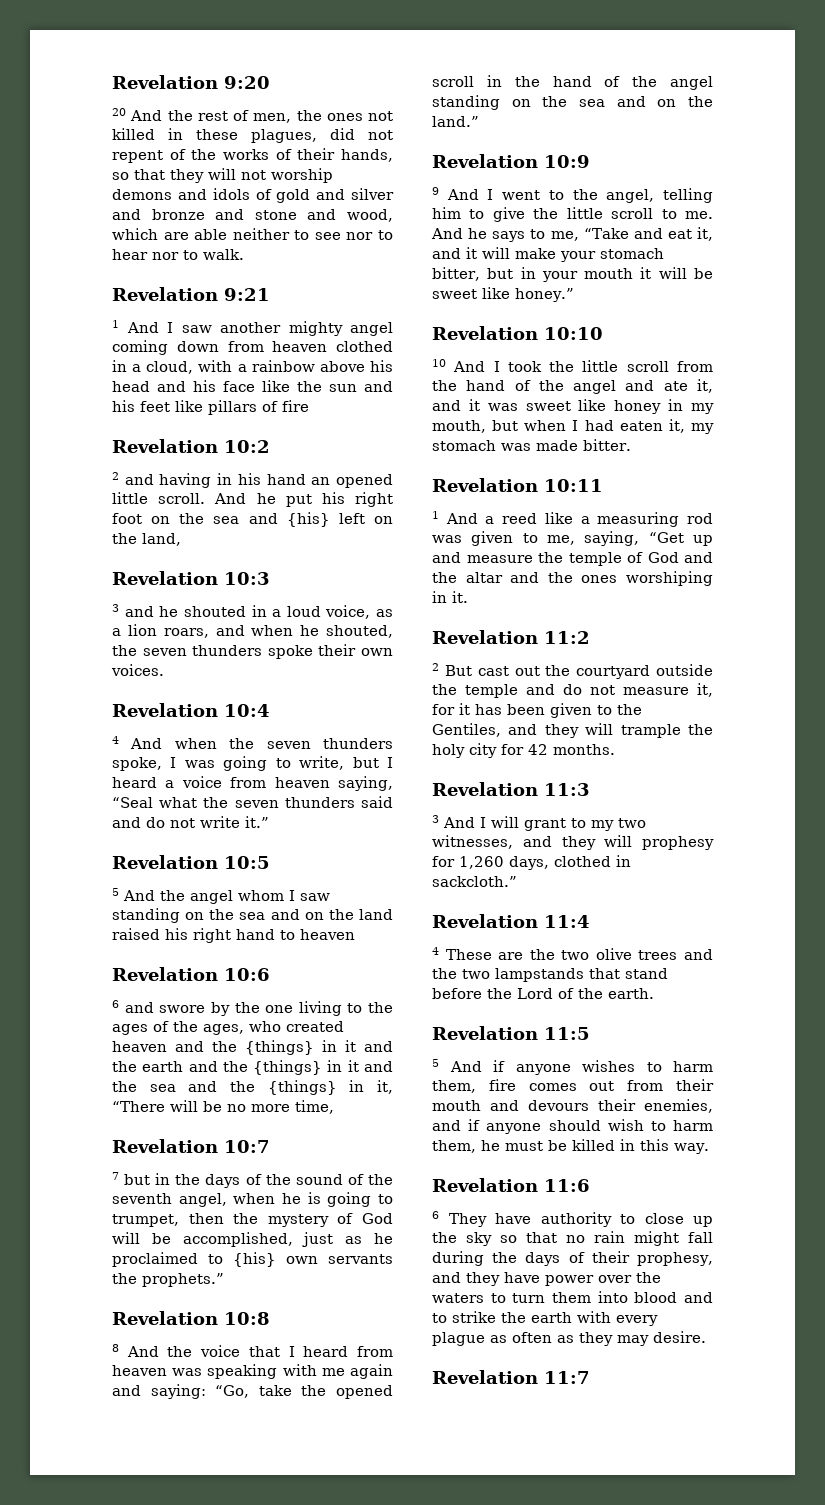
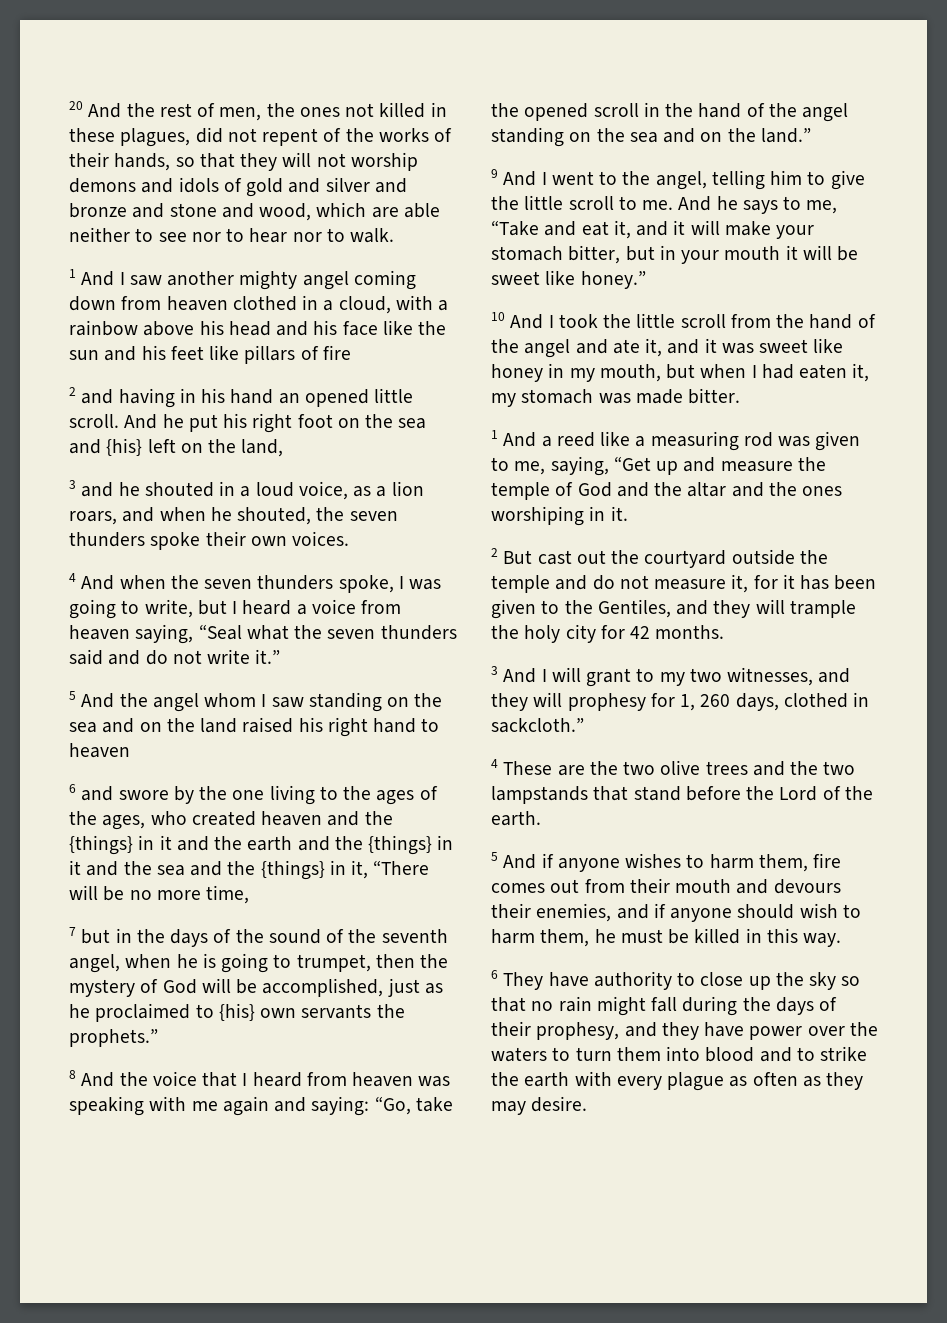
[112,75,270,89] Revelation 9:20 // -> (69, 105) none
[112,287,270,301] // Revelation 9:21 -> (395, 235) none
[112,439,270,453] // Revelation 10:2 -> (351, 352) none
[112,571,270,585] // Revelation 10:3 -> (284, 448) none
[112,703,270,717] // Revelation 10:4 -> (350, 538) none
[112,855,270,869] // Revelation 10:5 -> (281, 656) none
[112,967,270,981] // Revelation 10:6 -> (130, 750) none
[112,1139,270,1153] // Revelation 10:7 -> (250, 894) none
[112,1311,270,1325] // Revelation 10:8 -> (158, 1038) none
[432,154,590,168] // Revelation 10:9 -> (811, 135) none
[432,326,603,340] // Revelation 10:10 -> (646, 280) none
[432,478,603,492] // Revelation 10:11 -> (741, 396) none
[432,630,590,644] // Revelation 11:2 -> (628, 513) none
[432,782,590,796] // Revelation 11:3 -> (725, 632) none
[459,856,504,869] 1,260 -> [680,694,731,711] 1, 260
[432,914,590,928] // Revelation 11:4 -> (584, 725) none
[432,1026,590,1040] // Revelation 11:5 -> (541, 818) none
[432,1178,590,1192] // Revelation 11:6 -> (842, 940) none
[432,1370,590,1384] // Revelation 11:7 -> (588, 1104) none

